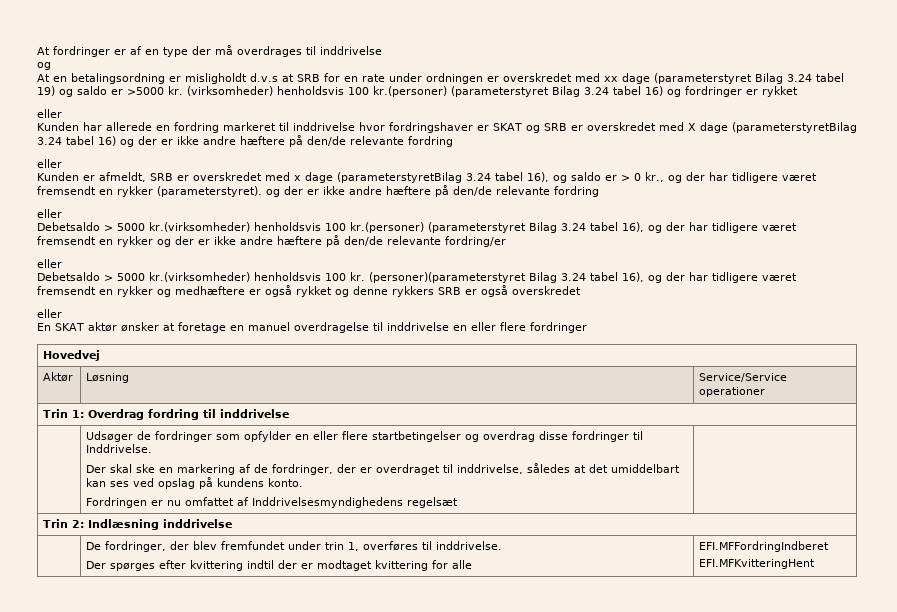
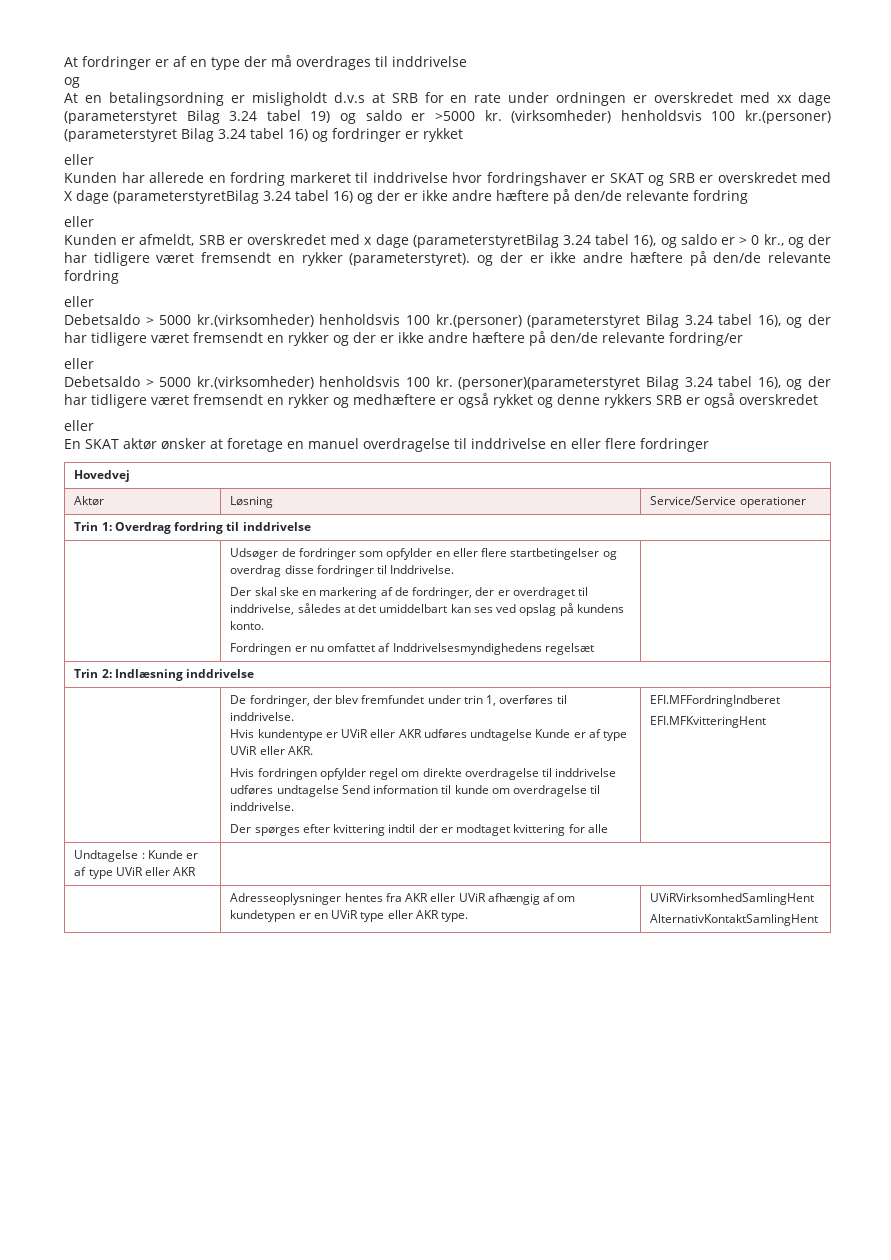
(503, 545) none -> [230,729,627,741] [230,746,313,755] [230,768,617,780] [230,785,601,797] [230,802,295,811] // Hvis kundentype er UViR eller AKR udføres undtagelse Kunde er af type UViR eller AKR. // Hvis fordringen opfylder regel om direkte overdragelse til inddrivelse udføres undtagelse Send information til kunde om overdragelse til inddrivelse.
(816, 564) none -> [74,850,199,862] [74,867,197,879] [230,893,576,905] [230,910,469,922] [650,893,815,905] [650,914,819,926] // Undtagelse : Kunde er af type UViR eller AKR | // | Adresseoplysninger hentes fra AKR eller UViR afhængig af om kundetypen er en UViR type eller AKR type. | UViRVirksomhedSamlingHent // AlternativKontaktSamlingHent

